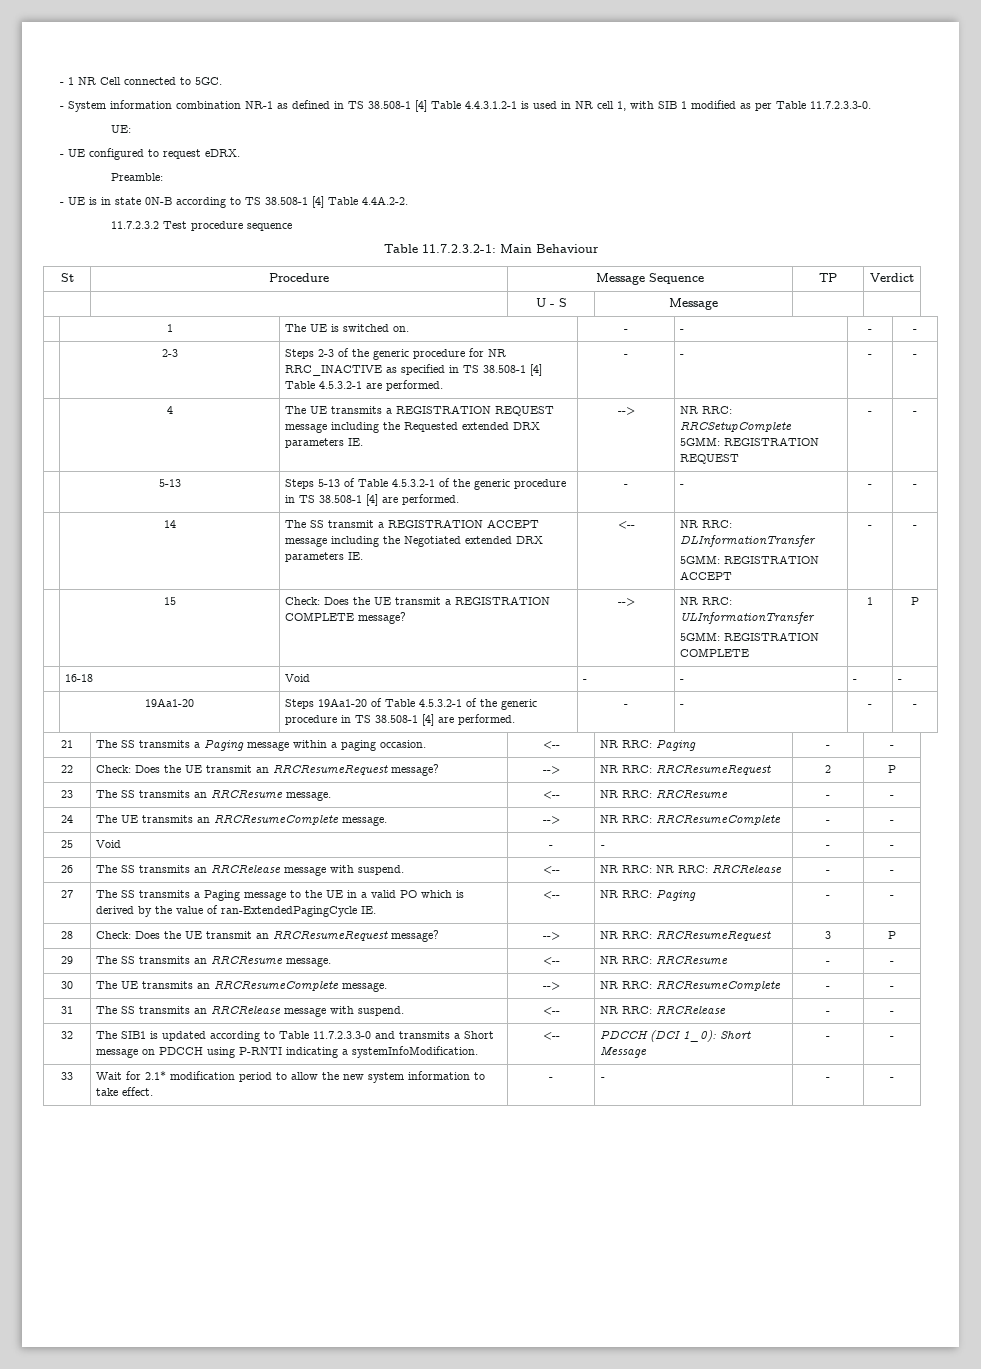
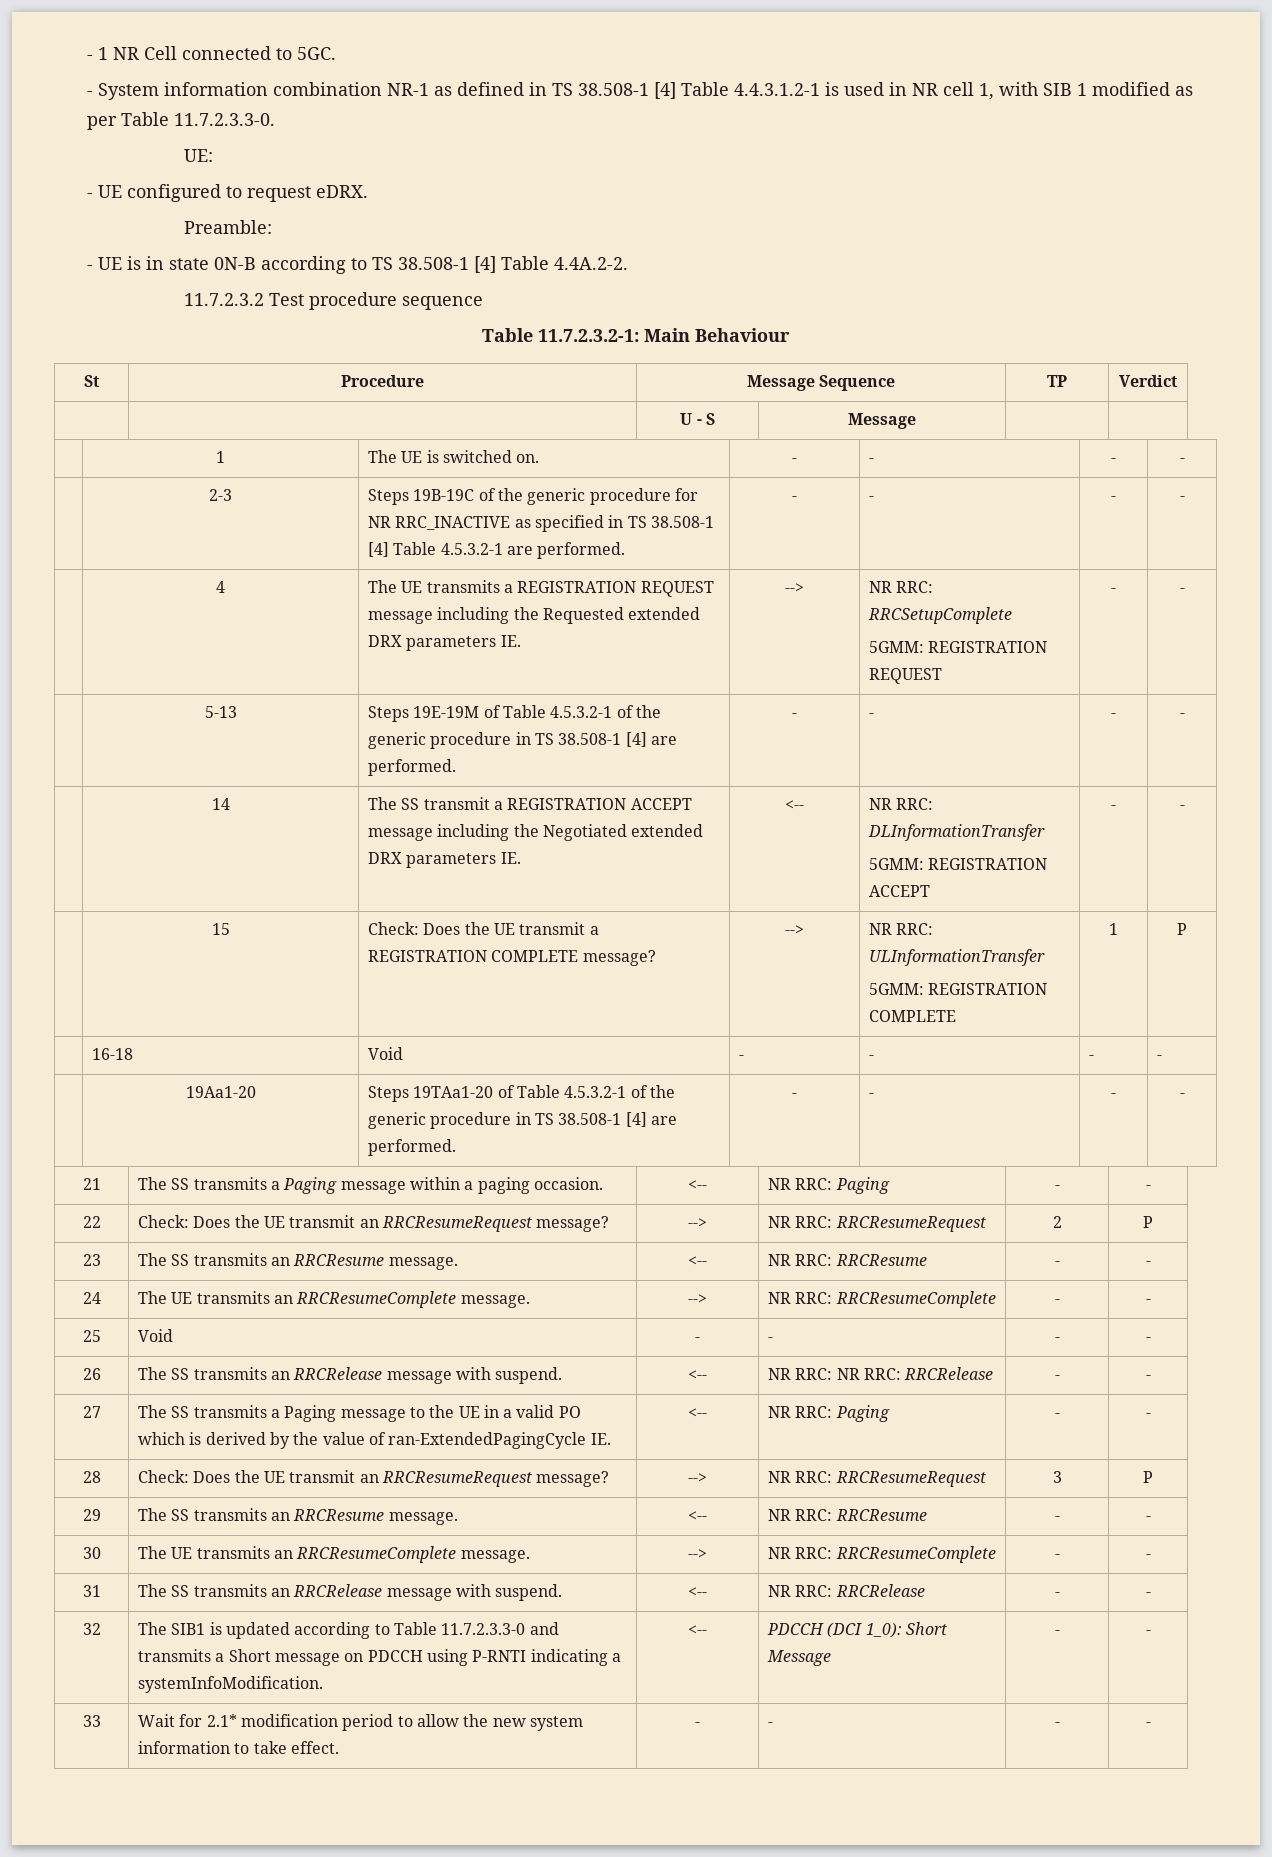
[317,349,334,357] 2-3 -> [413,489,475,501] 19B-19C
[317,479,340,487] 5-13 -> [413,706,480,718] 19E-19M
[317,698,367,707] 19Aa1-20 -> [413,1086,494,1098] 19TAa1-20

